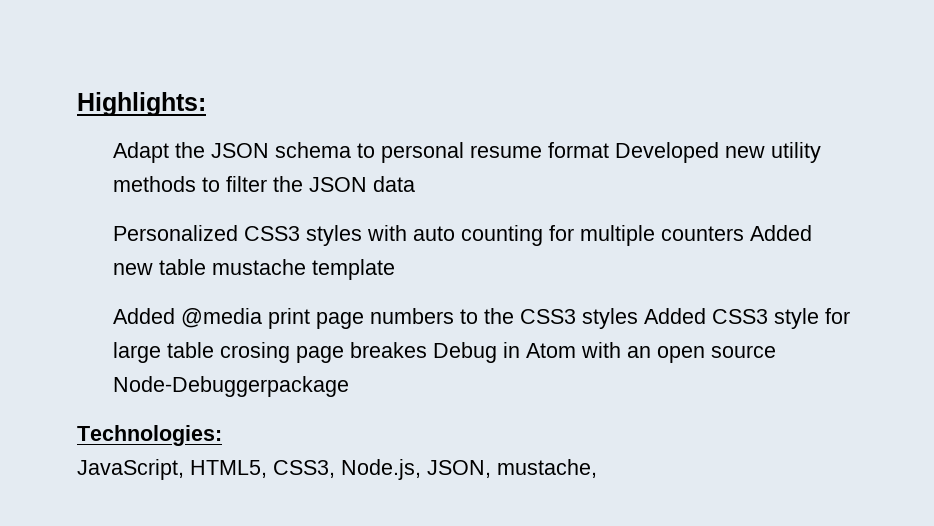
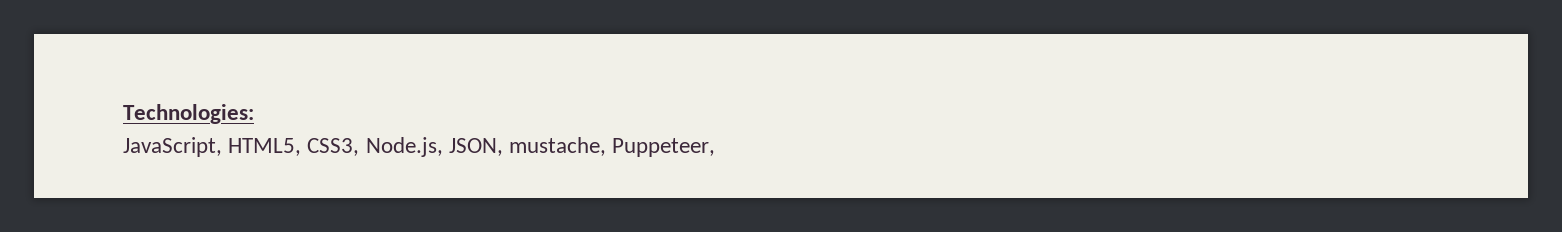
[77,92,206,116] [112,142,821,163] [112,176,415,192] [112,225,812,246] [112,259,395,280] [112,308,850,329] [112,342,776,363] [112,376,349,397] Highlights: // Adapt the JSON schema to personal resume format Developed new utility methods to filter the JSON data // Personalized CSS3 styles with auto counting for multiple counters Added new table mustache template // Added @media print page numbers to the CSS3 styles Added CSS3 style for large table crosing page breakes Debug in Atom with an open source Node-Debuggerpackage // -> (123, 114) none
(597, 468) none -> [612,138,716,157] Puppeteer,

